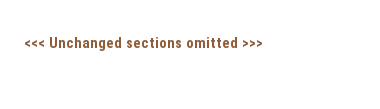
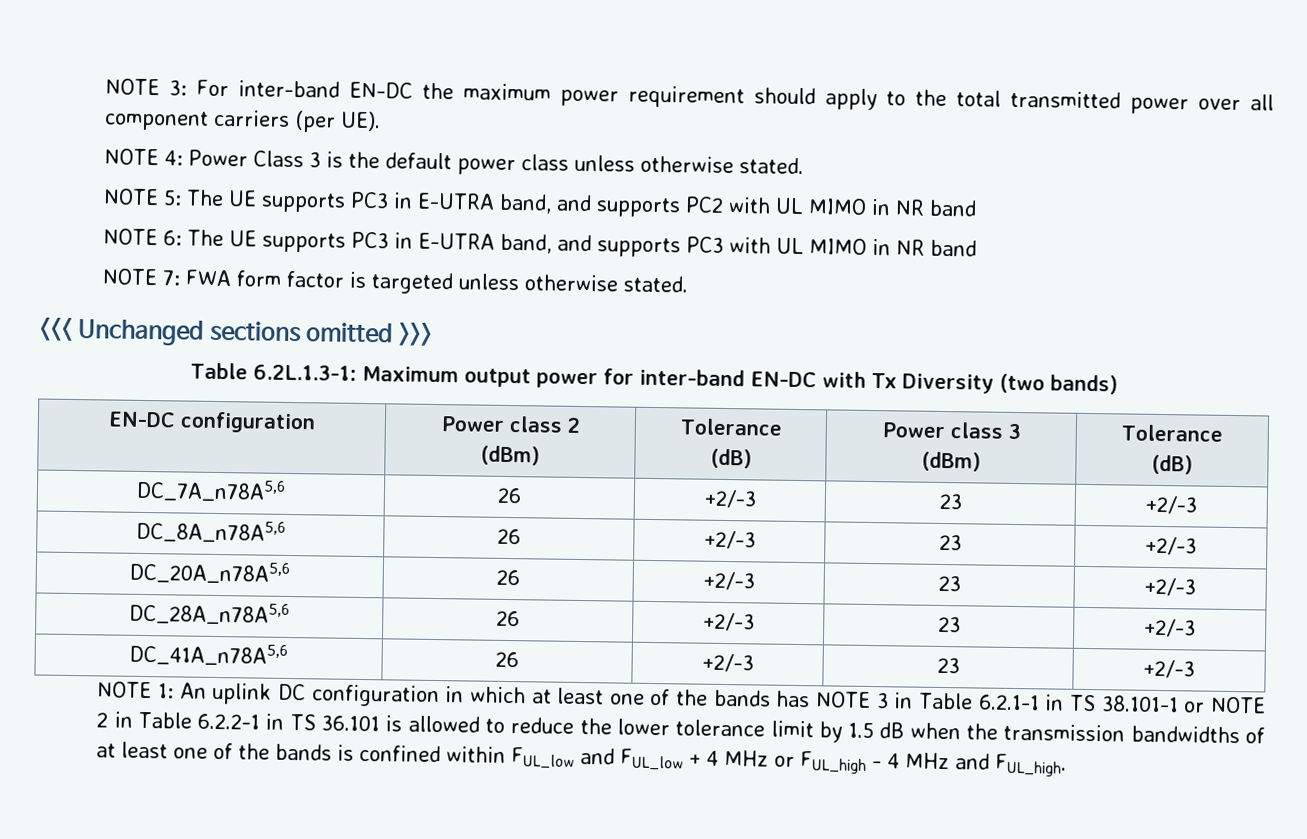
(24, 43) none -> [105,78,1274,115] [104,109,382,133] [104,148,805,176] [103,188,978,218] [103,228,978,258] [102,268,689,295] NOTE 3: For inter-band EN-DC the maximum power requirement should apply to the total transmitted power over all component carriers (per UE). // NOTE 4: Power Class 3 is the default power class unless otherwise stated. // NOTE 5: The UE supports PC3 in E-UTRA band, and supports PC2 with UL MIMO in NR band // NOTE 6: The UE supports PC3 in E-UTRA band, and supports PC3 with UL MIMO in NR band // NOTE 7: FWA form factor is targeted unless otherwise stated. //
(263, 43) none -> [189,362,1119,395] [107,411,316,434] [440,416,581,433] [480,445,540,466] [679,418,783,436] [709,448,752,469] [881,422,1021,440] [921,451,981,472] [1121,424,1224,442] [1151,454,1193,475] [136,478,286,502] [497,487,522,504] [703,489,757,509] [938,493,962,510] [1145,495,1197,515] [135,519,286,543] [497,528,521,545] [703,530,756,550] [938,534,962,551] [1145,536,1197,556] [128,560,290,584] [496,569,520,586] [702,571,755,591] [937,575,961,592] [1144,577,1196,597] [128,601,290,625] [496,610,520,627] [702,612,755,632] [937,616,961,633] [1144,618,1196,638] [128,642,288,666] [495,651,519,668] [701,653,754,673] [936,657,960,674] [1143,659,1195,679] [97,681,1267,714] [96,711,1265,744] [96,741,1068,777] // Table 6.2L.1.3-1: Maximum output power for inter-band EN-DC with Tx Diversity (two bands) // EN-DC configuration | Power class 2 // (dBm) | Tolerance // (dB) | Power class 3 // (dBm) | Tolerance // (dB) // DC_7A_n78A5,6 | 26 | +2/-3 | 23 | +2/-3 // DC_8A_n78A5,6 | 26 | +2/-3 | 23 | +2/-3 // DC_20A_n78A5,6 | 26 | +2/-3 | 23 | +2/-3 // DC_28A_n78A5,6 | 26 | +2/-3 | 23 | +2/-3 // DC_41A_n78A5,6 | 26 | +2/-3 | 23 | +2/-3 // NOTE 1: An uplink DC configuration in which at least one of the bands has NOTE 3 in Table 6.2.1-1 in TS 38.101-1 or NOTE 2 in Table 6.2.2-1 in TS 36.101 is allowed to reduce the lower tolerance limit by 1.5 dB when the transmission bandwidths of at least one of the bands is confined within FUL_low and FUL_low + 4 MHz or FUL_high - 4 MHz and FUL_high.

